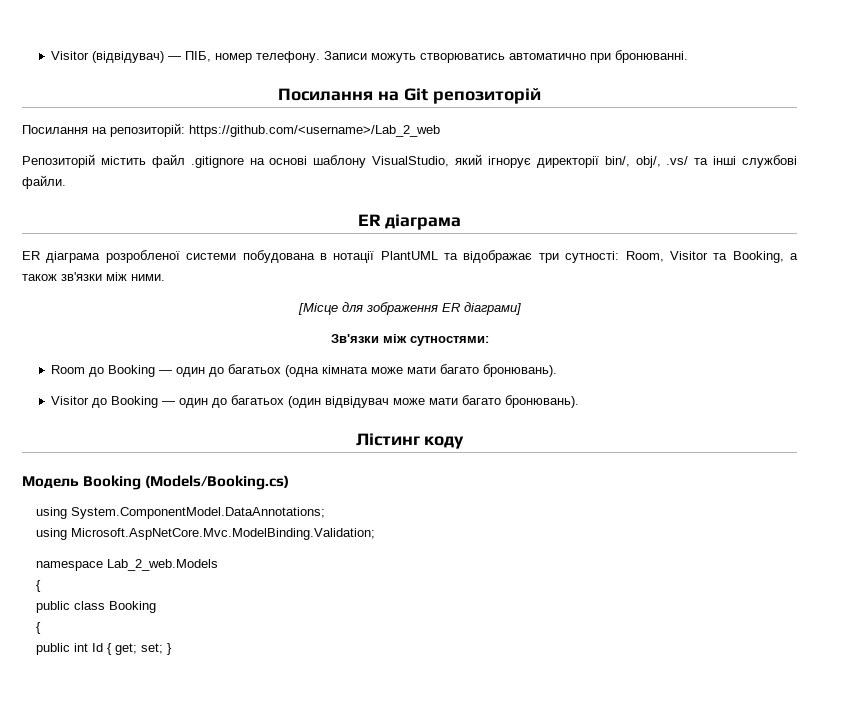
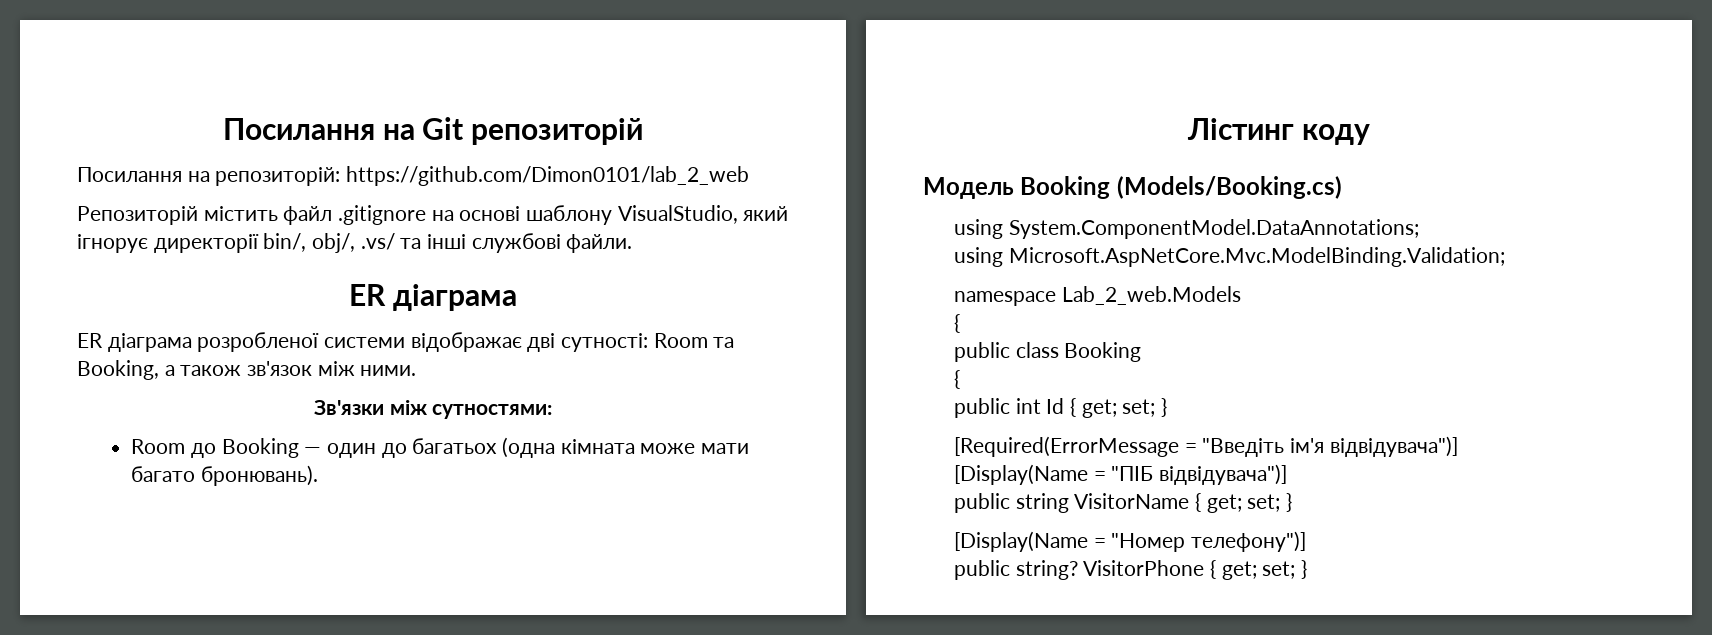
[50,50,688,63] Visitor (відвідувач) — ПІБ, номер телефону. Записи можуть створюватись автоматично при бронюванні. // -> (222, 129) none
[189,125,440,137] https://github.com/<username>/Lab_2_web -> [346,166,750,186] https://github.com/Dimon0101/lab_2_web
[242,250,708,263] побудована в нотації PlantUML та відображає три сутності: Room, Visitor -> [410,332,708,352] відображає дві сутності: Room
[61,272,102,281] зв'язки -> [247,361,313,376] зв'язок
[297,302,521,315] // [Місце для зображення ER діаграми] -> (417, 370) none
[50,395,579,408] // Visitor до Booking — один до багатьох (один відвідувач може мати багато бронювань). -> (318, 475) none
(173, 649) none -> [954,436,1458,457] [954,464,1288,485] [954,493,1293,513] [954,531,1307,552] [954,560,1308,580] // [Required(ErrorMessage = "Введіть ім'я відвідувача")] // [Display(Name = "ПІБ відвідувача")] // public string VisitorName { get; set; } // [Display(Name = "Номер телефону")] // public string? VisitorPhone { get; set; }

